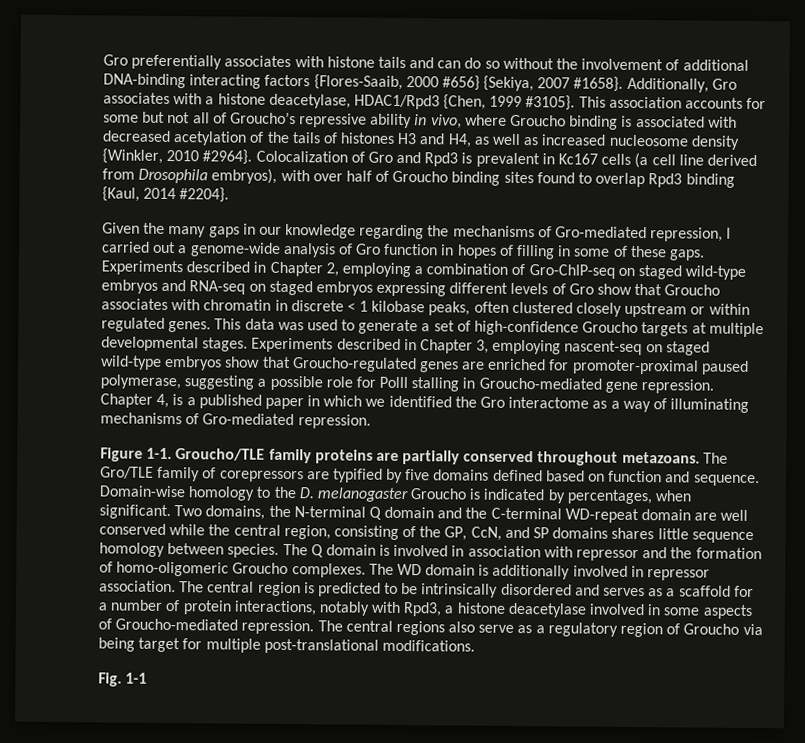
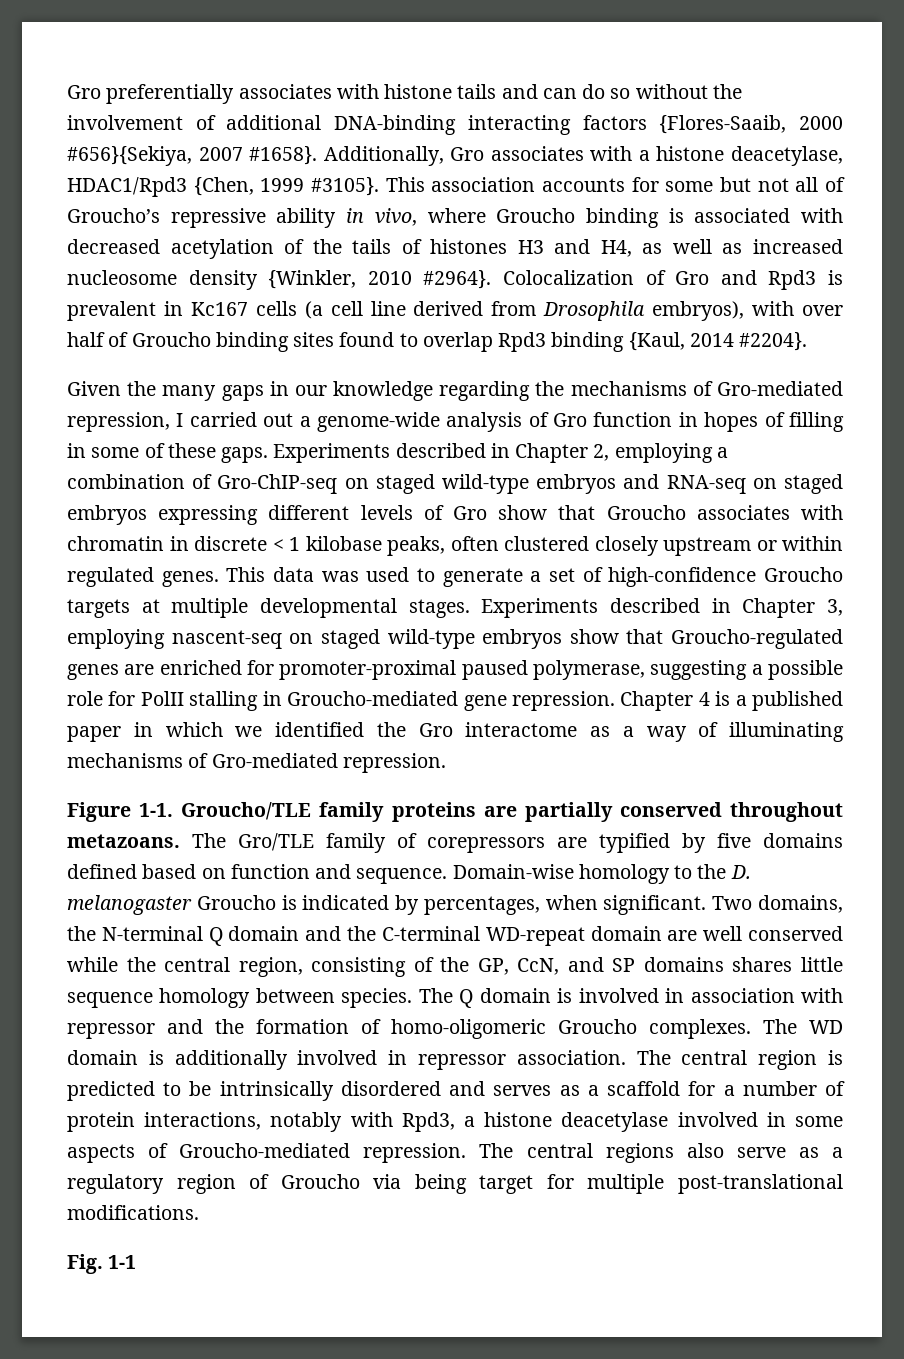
[441,75,535,92] #656} {Sekiya, -> [67,146,192,166] #656}{Sekiya,
[156,393,170,409] 4, -> [698,692,710,706] 4

